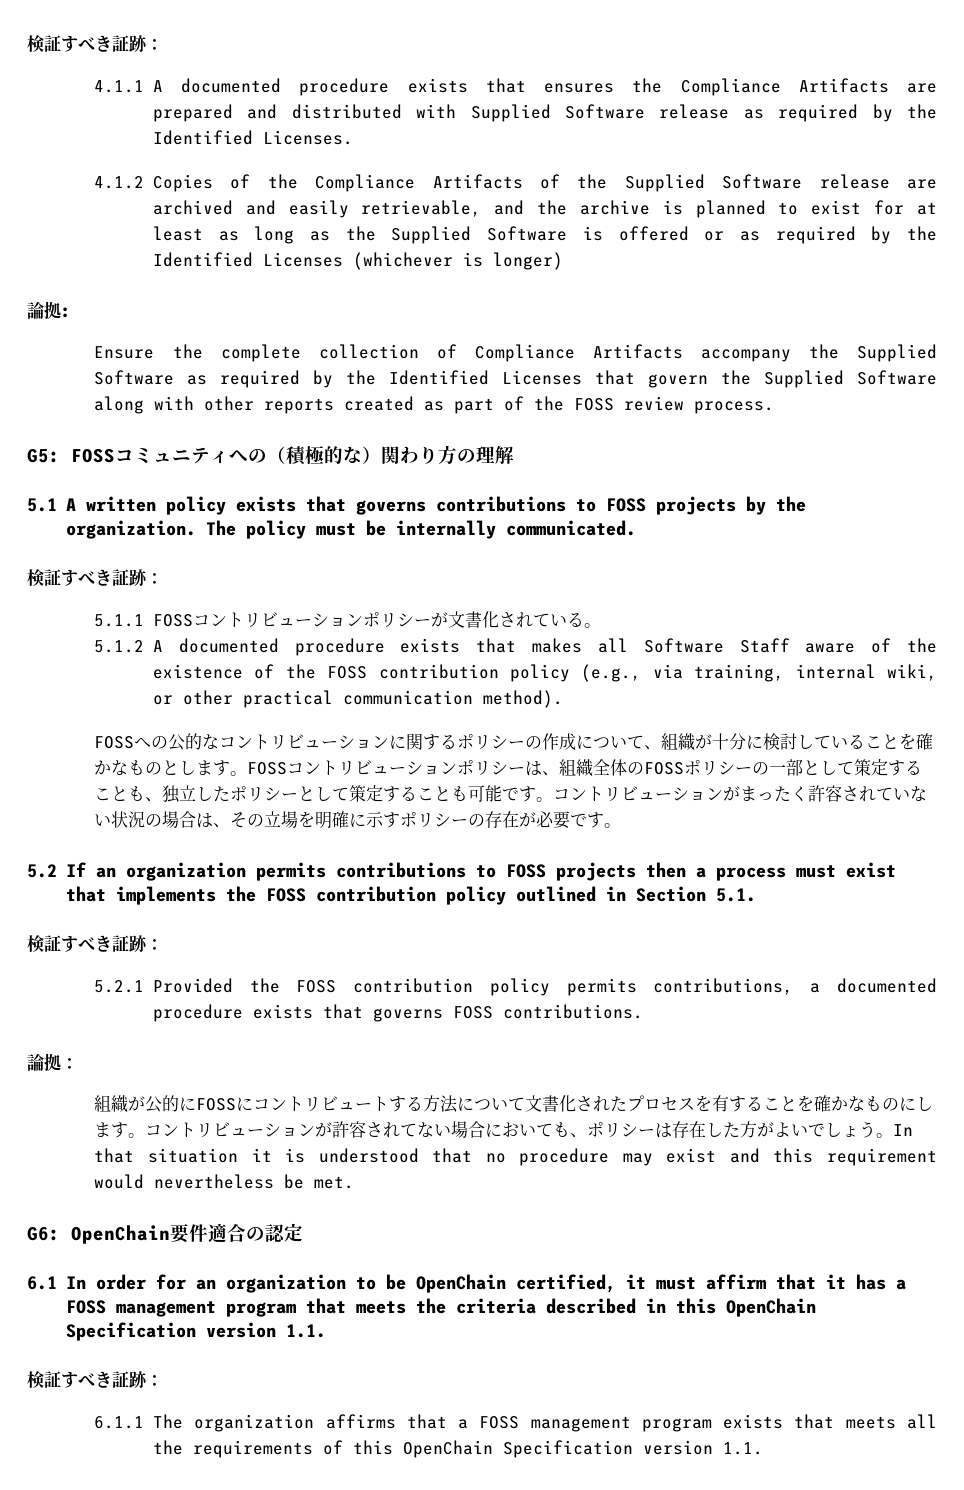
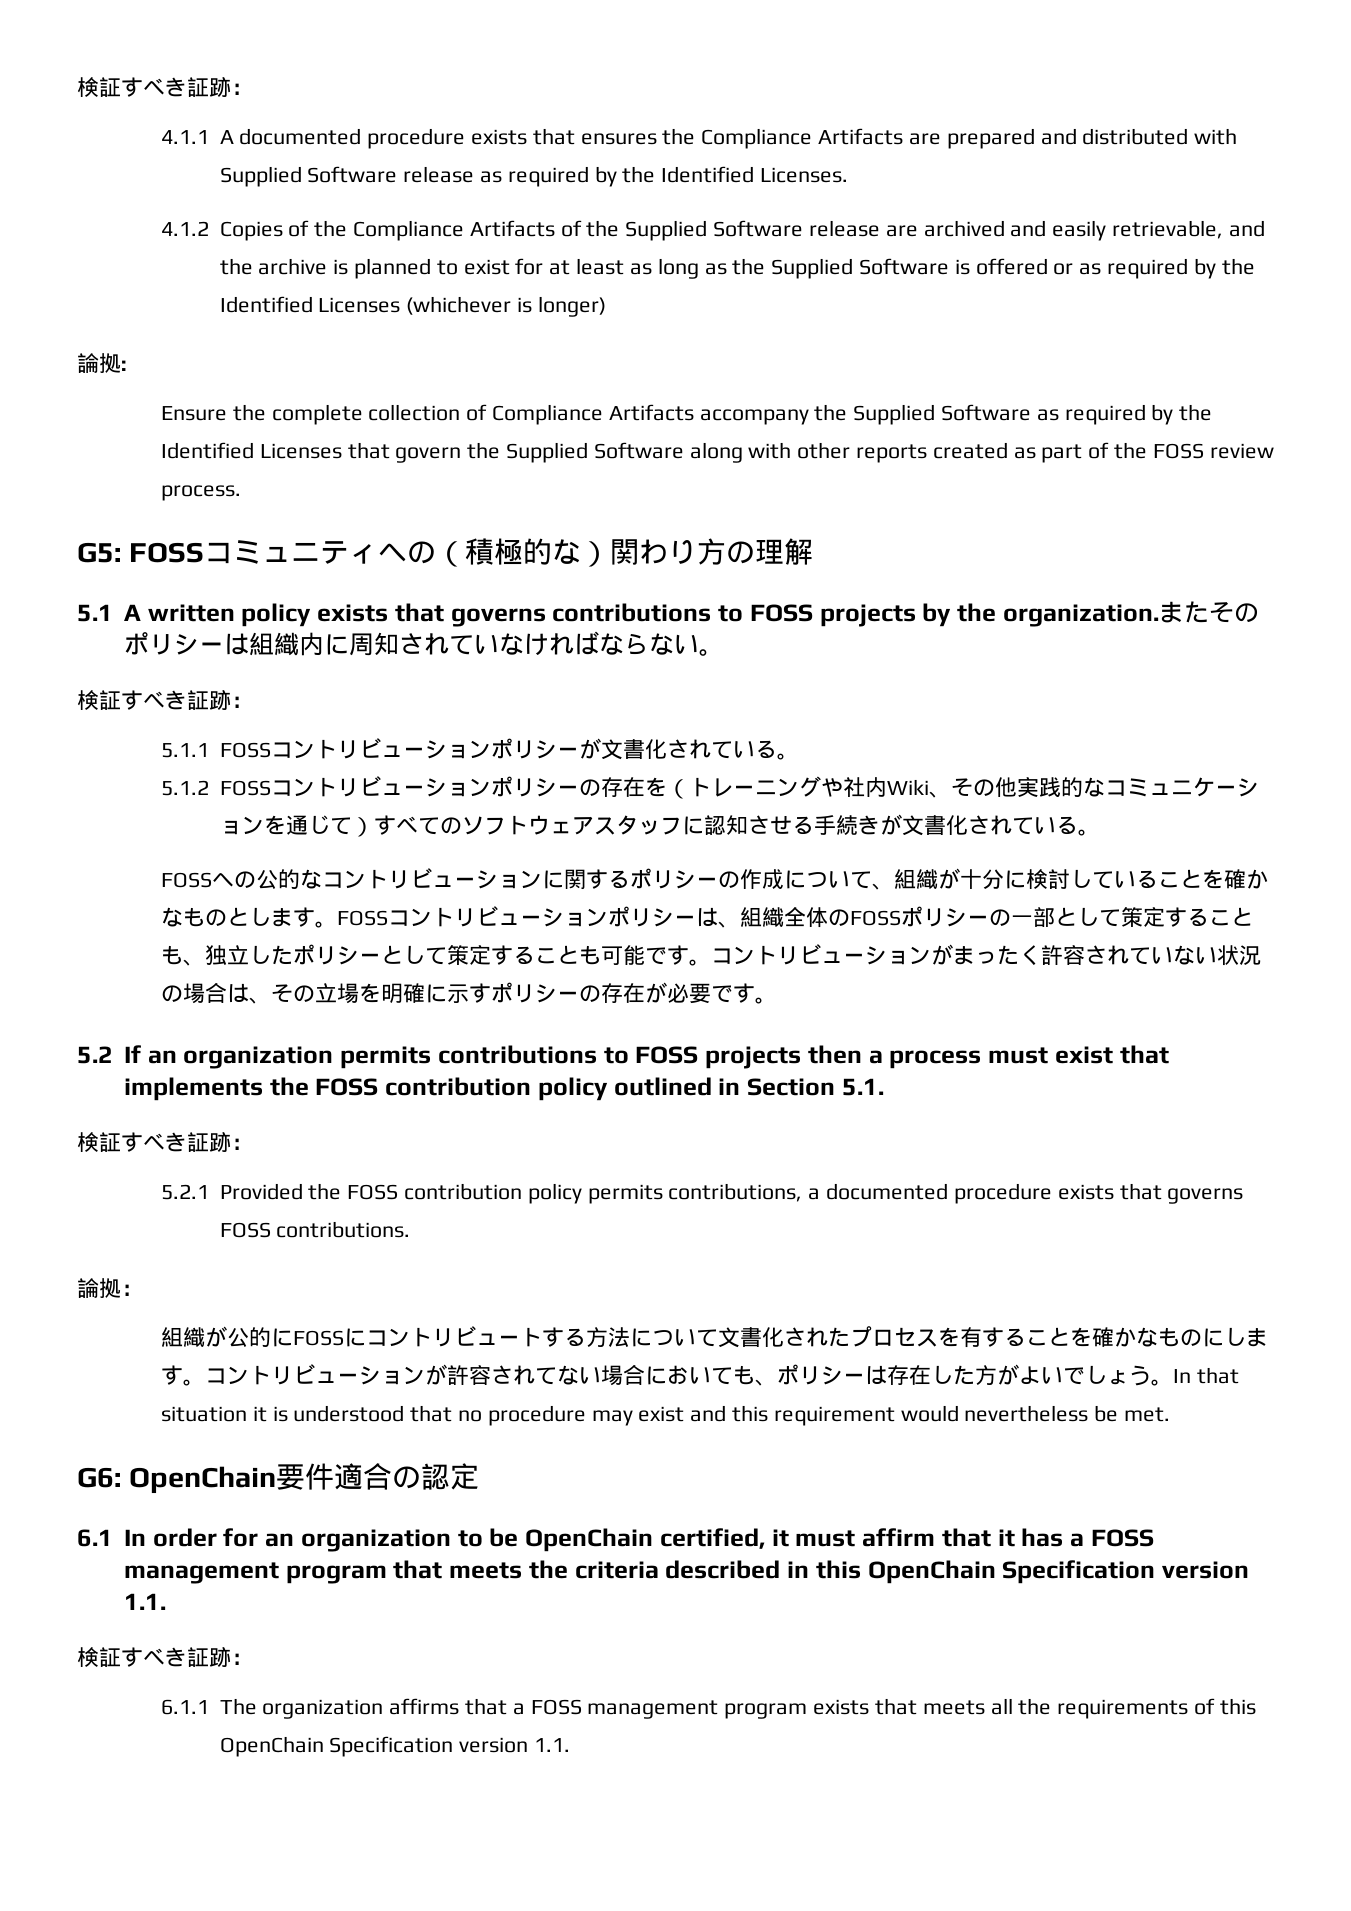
[205,520,636,539] The policy must be internally communicated. -> [1158,601,1259,623] [123,631,724,656] またそのポリシーは組織内に周知されていなければならない。
[152,638,937,656] [152,664,938,682] [152,690,563,708] A documented procedure exists that makes all Software Staff aware of the existence of the FOSS contribution policy (e.g., via training, internal wiki, or other practical communication method). -> [219,776,1259,799] [219,814,1100,837] FOSSコントリビューションポリシーの存在を（トレーニングや社内Wiki、その他実践的なコミュニケーションを通じて）すべてのソフトウェアスタッフに認知させる手続きが文書化されている。

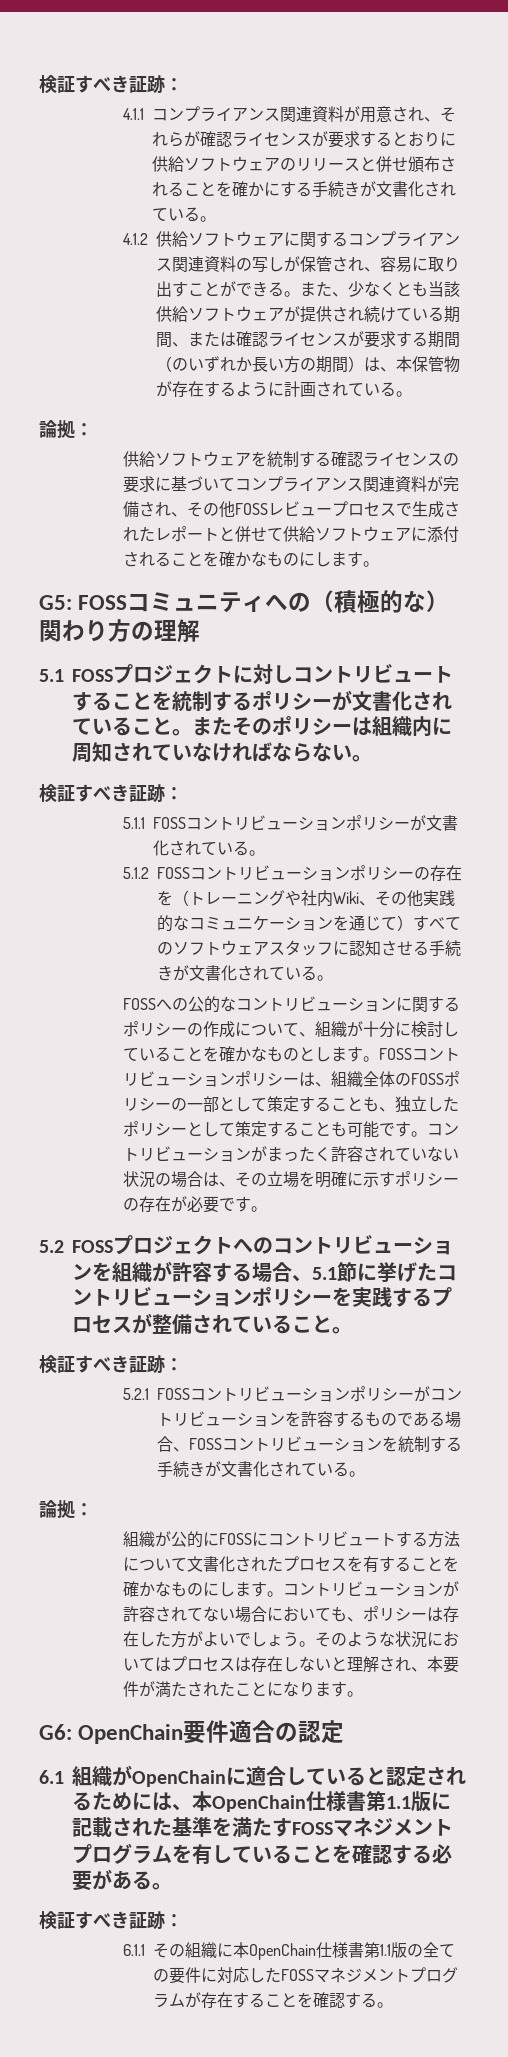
[219,128,1238,149] [219,166,849,187] [160,220,1265,241] [219,258,1255,279] [219,296,606,317] [77,353,127,373] [160,404,1213,425] [160,442,1274,463] [160,485,241,501] A documented procedure exists that ensures the Compliance Artifacts are prepared and distributed with Supplied Software release as required by the Identified Licenses. // 4.1.2 Copies of the Compliance Artifacts of the Supplied Software release are archived and easily retrievable, and the archive is planned to exist for at least as long as the Supplied Software is offered or as required by the Identified Licenses (whichever is longer) // 論拠: // Ensure the complete collection of Compliance Artifacts accompany the Supplied Software as required by the Identified Licenses that govern the Supplied Software along with other reports created as part of the FOSS review process. -> [151,106,456,123] [151,131,456,148] [151,156,456,172] [151,181,456,198] [151,207,216,222] [122,231,460,247] [155,256,460,273] [155,281,460,297] [155,306,460,323] [155,331,460,348] [155,356,460,373] [155,381,412,397] [39,420,93,438] [122,451,459,468] [122,476,459,493] [122,501,460,518] [122,526,459,543] [122,551,379,567] コンプライアンス関連資料が用意され、それらが確認ライセンスが要求するとおりに供給ソフトウェアのリリースと併せ頒布されることを確かにする手続きが文書化されている。 // 4.1.2供給ソフトウェアに関するコンプライアンス関連資料の写しが保管され、容易に取り出すことができる。また、少なくとも当該供給ソフトウェアが提供され続けている期間、または確認ライセンスが要求する期間（のいずれか長い方の期間）は、本保管物が存在するように計画されている。 // 論拠： // 供給ソフトウェアを統制する確認ライセンスの要求に基づいてコンプライアンス関連資料が完備され、その他FOSSレビュープロセスで生成されたレポートと併せて供給ソフトウェアに添付されることを確かなものにします。
[123,603,1159,627] A written policy exists that governs contributions to FOSS projects by the organization. -> [72,664,453,684] [72,690,452,712] [72,717,192,736] FOSSプロジェクトに対しコントリビュートすることを統制するポリシーが文書化されていること。
[123,1045,1169,1069] [123,1077,884,1101] If an organization permits contributions to FOSS projects then a process must exist that implements the FOSS contribution policy outlined in Section 5.1. -> [72,1235,453,1255] [72,1261,457,1283] [72,1287,452,1307] [72,1313,352,1335] FOSSプロジェクトへのコントリビューションを組織が許容する場合、5.1節に挙げたコントリビューションポリシーを実践するプロセスが整備されていること。
[219,1183,1244,1204] [219,1221,411,1238] Provided the FOSS contribution policy permits contributions, a documented procedure exists that governs FOSS contributions. -> [156,1386,462,1402] [156,1411,461,1428] [156,1436,462,1453] [156,1461,365,1478] FOSSコントリビューションポリシーがコントリビューションを許容するものである場合、FOSSコントリビューションを統制する手続きが文書化されている。
[1172,1367,1239,1384] [160,1405,1170,1426] In that situation it is understood that no procedure may exist and this requirement would nevertheless be met. -> [314,1631,459,1648] [122,1656,459,1673] [122,1681,363,1698] そのような状況においてはプロセスは存在しないと理解され、本要件が満たされたことになります。
[123,1528,1154,1552] [123,1560,1249,1584] [123,1593,166,1610] In order for an organization to be OpenChain certified, it must affirm that it has a FOSS management program that meets the criteria described in this OpenChain Specification version 1.1. -> [72,1765,466,1787] [72,1791,451,1812] [72,1817,453,1837] [72,1843,452,1864] [72,1869,172,1891] 組織がOpenChainに適合していると認定されるためには、本OpenChain仕様書第1.1版に記載された基準を満たすFOSSマネジメントプログラムを有していることを確認する必要がある。
[219,1698,1256,1719] [219,1736,571,1757] The organization affirms that a FOSS management program exists that meets all the requirements of this OpenChain Specification version 1.1. -> [152,1942,455,1960] [152,1967,458,1984] [152,1992,393,2008] その組織に本OpenChain仕様書第1.1版の全ての要件に対応したFOSSマネジメントプログラムが存在することを確認する。

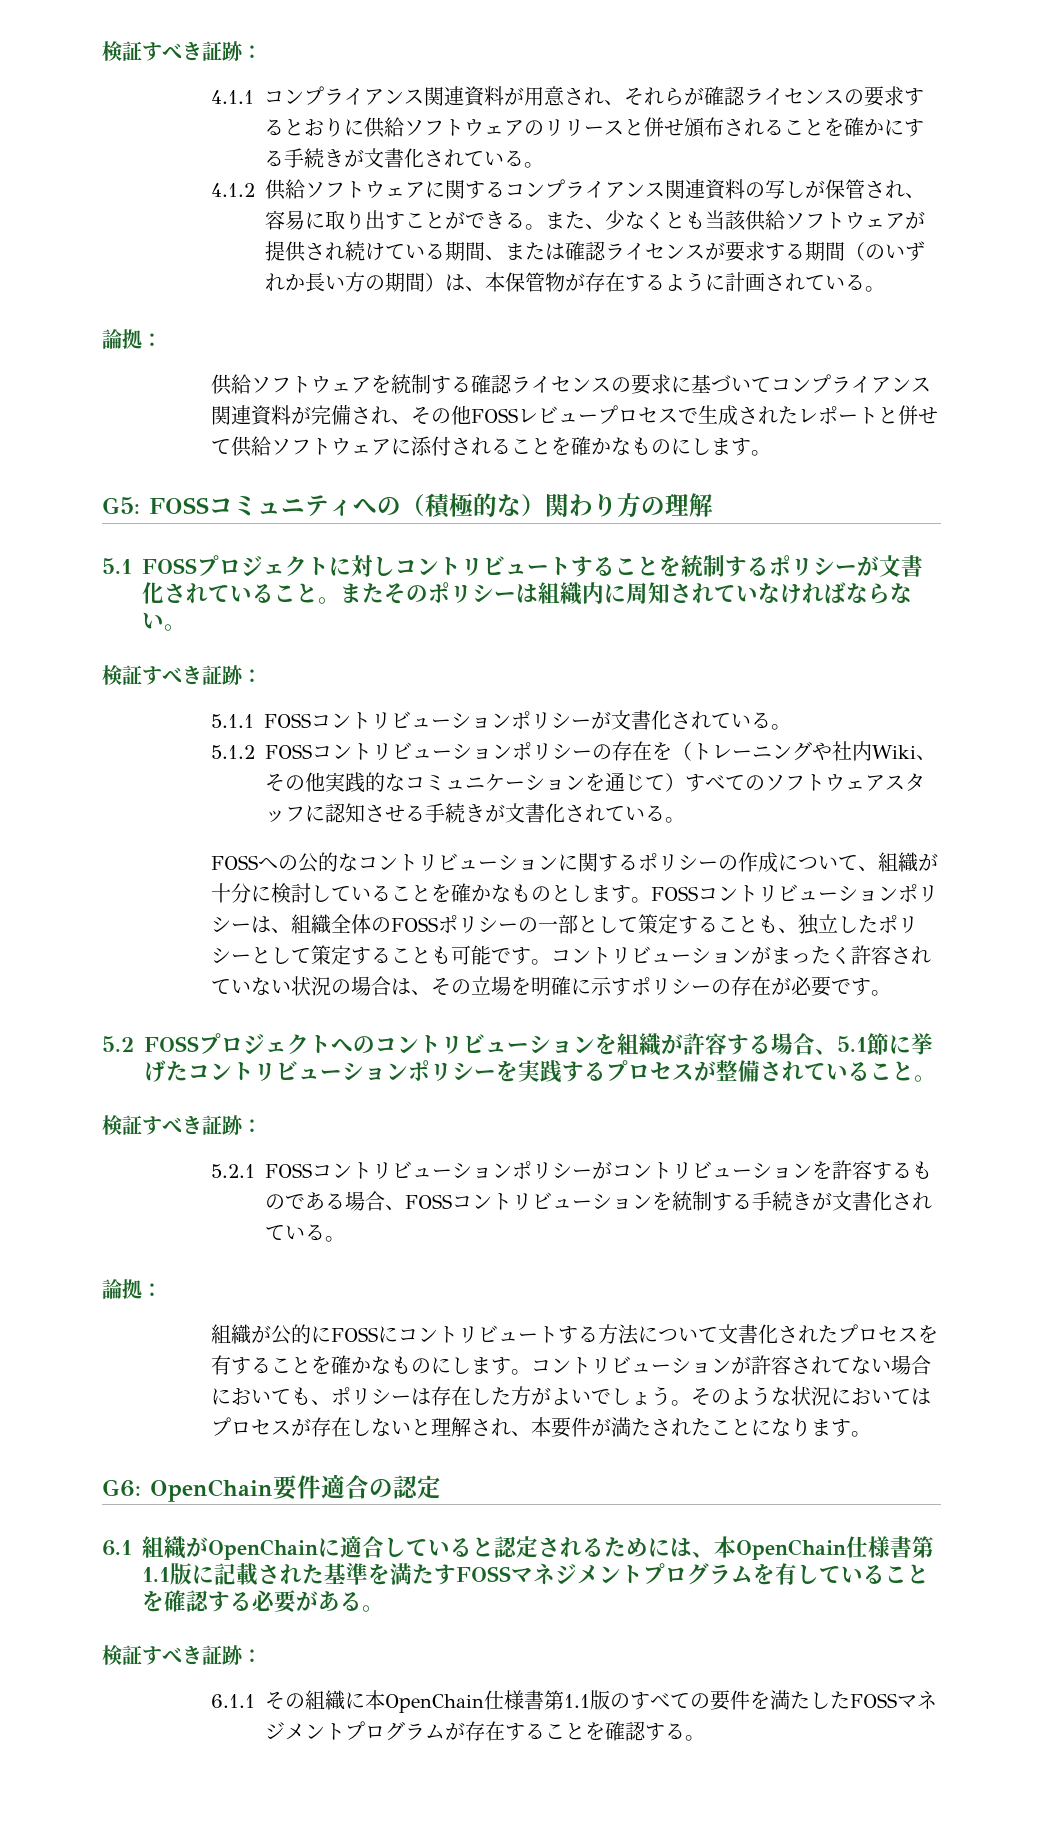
[311,131,328,147] が -> [844,89,865,105] の
[234,1657,251,1672] は -> [291,1418,312,1436] が
[422,1942,439,1958] 全 -> [630,1692,671,1710] すべ
[200,1967,249,1983] に対応 -> [750,1690,811,1710] を満た

